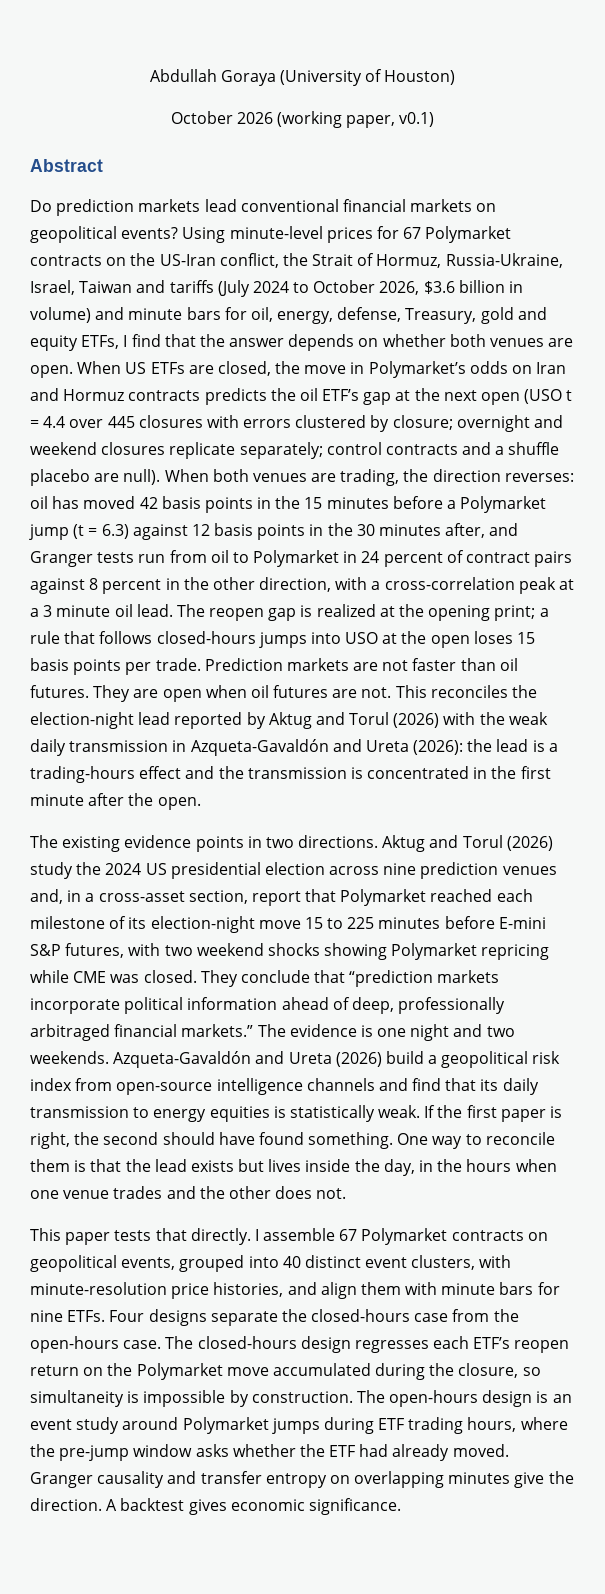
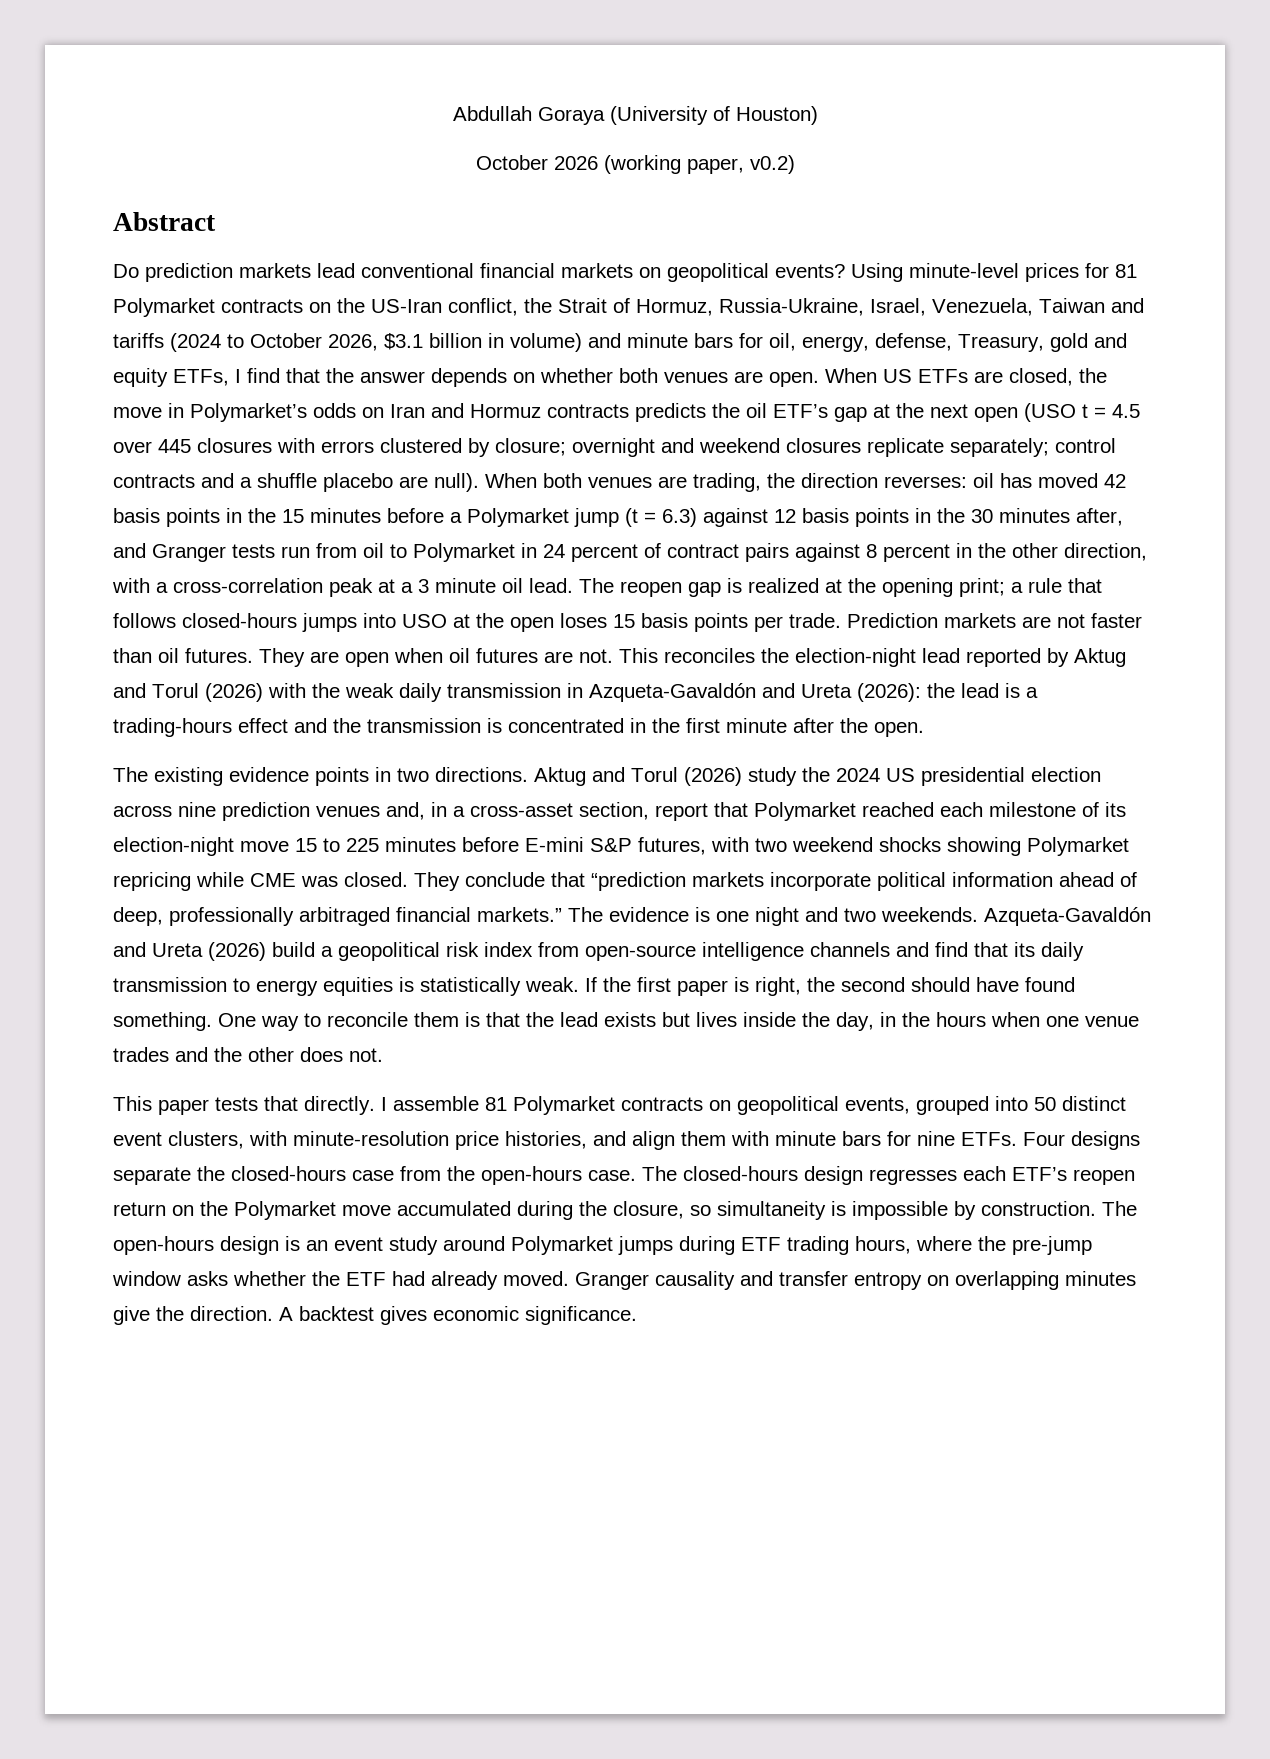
[399,112,435,127] v0.1) -> [749,155,795,174] v0.2)
[403,227,422,239] 67 -> [1115,264,1137,278] 81
(75, 287) none -> [932,298,1033,316] Venezuela,
[217,280,289,297] (July 2024 -> [170,333,221,352] (2024
[423,281,455,294] $3.6 -> [384,333,423,350] $3.1
[43,416,66,428] 4.4 -> [1112,404,1140,418] 4.5
[339,1229,358,1241] 67 -> [485,1097,507,1111] 81
[282,1256,301,1268] 40 -> [1034,1097,1056,1111] 50

